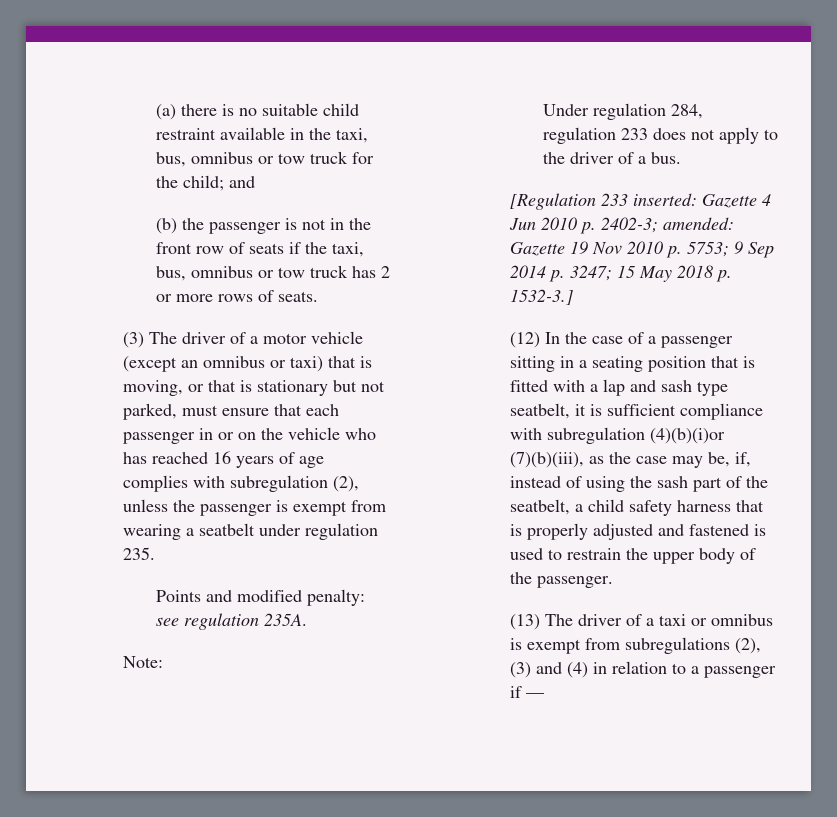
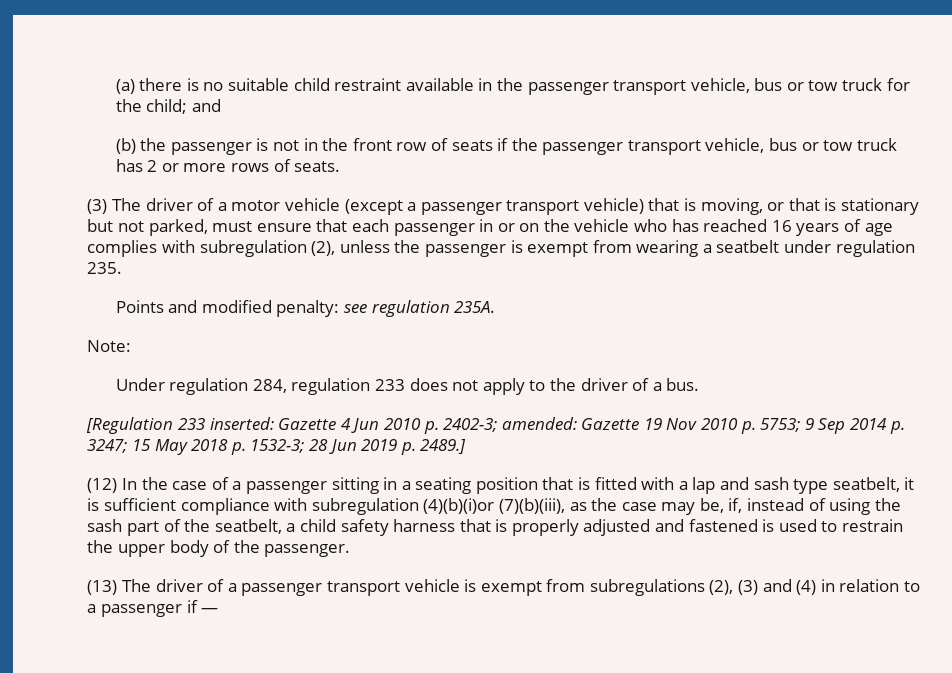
[336,128,369,143] [156,152,254,167] taxi, bus, omnibus -> [527,78,783,95] passenger transport vehicle, bus
[332,242,365,257] [156,266,254,281] taxi, bus, omnibus -> [542,138,798,155] passenger transport vehicle, bus
[181,356,324,372] an omnibus or taxi) -> [407,198,644,215] a passenger transport vehicle)
[510,289,574,305] 1532-3.] -> [250,439,467,455] 1532-3; 28 Jun 2019 p. 2489.]
[659,614,774,626] taxi or omnibus -> [241,579,460,596] passenger transport vehicle

